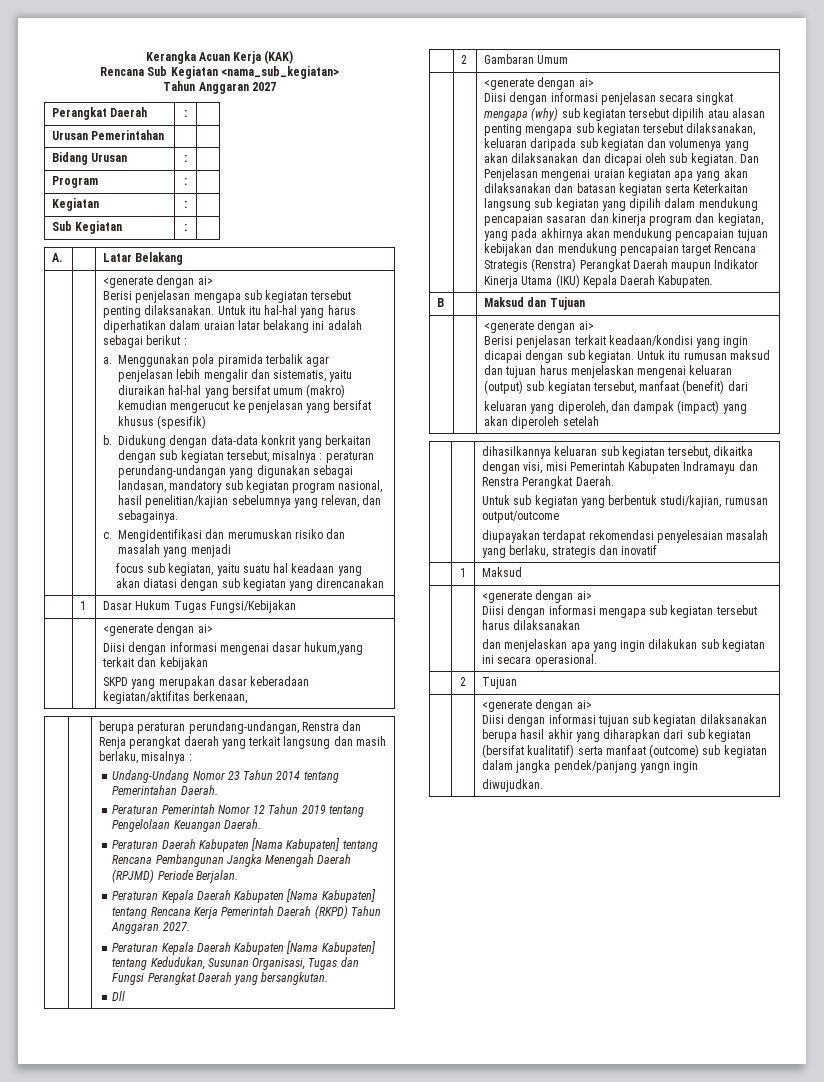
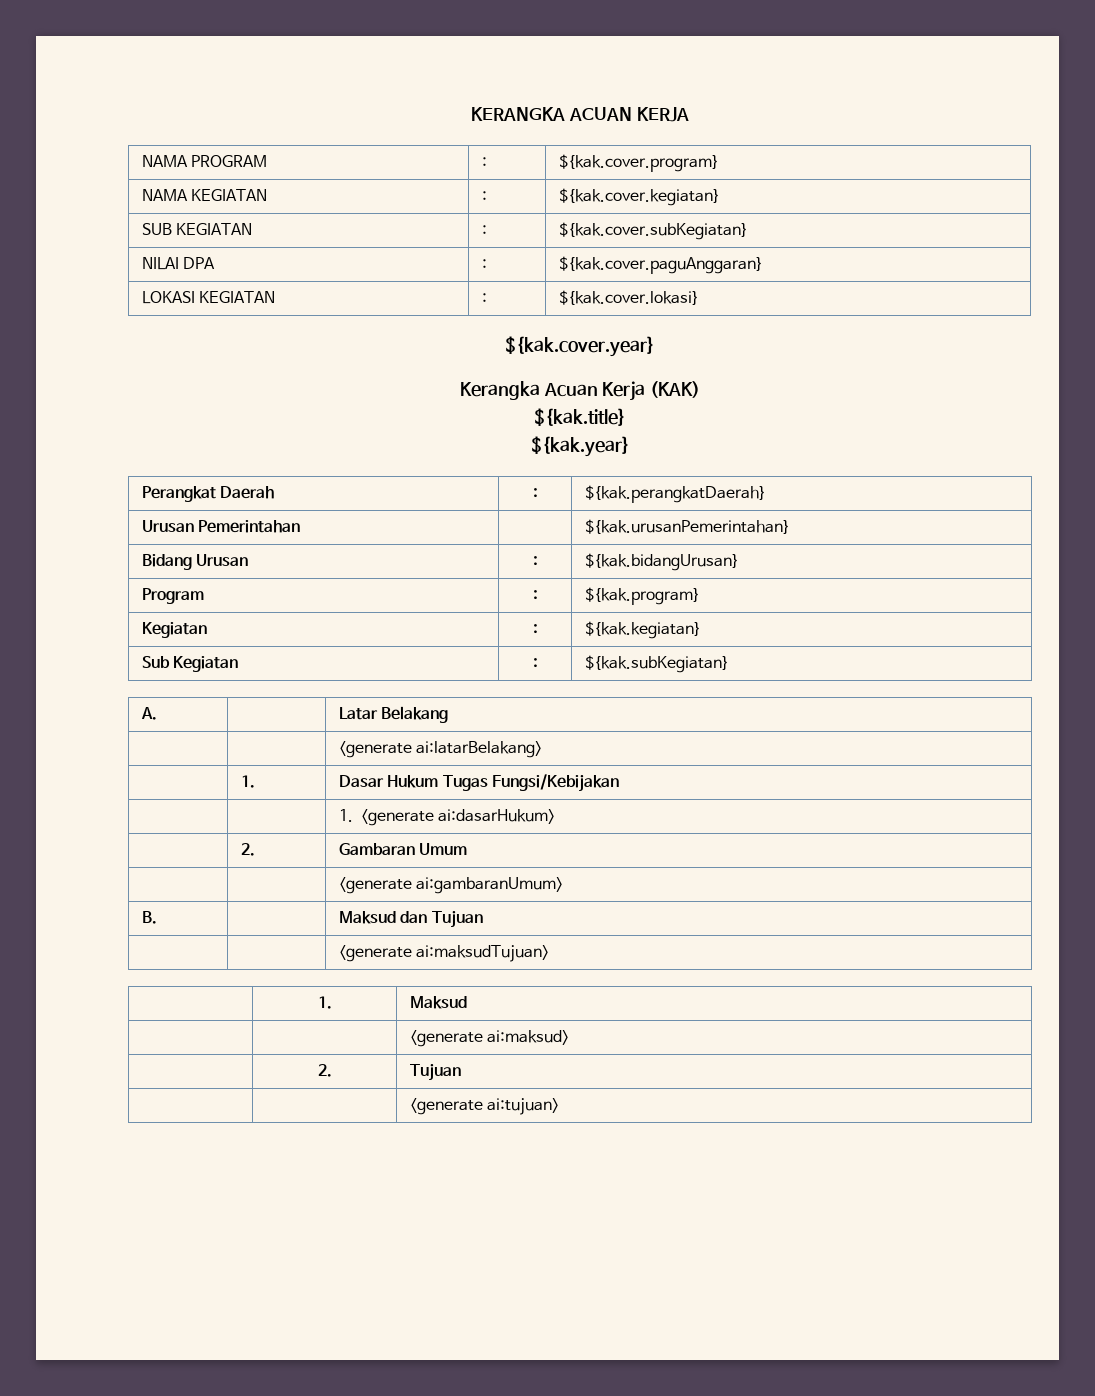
[145,50,294,64] [100,66,339,79] [163,81,276,94] Kerangka Acuan Kerja (KAK) // Rencana Sub Kegiatan <nama_sub_kegiatan> // Tahun Anggaran 2027 -> [471,107,689,122] [142,155,268,167] [482,157,488,167] [559,154,720,172] [142,189,268,201] [482,191,488,201] [559,188,721,206] [142,223,253,235] [482,225,488,235] [559,222,749,240] [142,257,216,270] [482,259,488,269] [559,256,764,274] [142,291,276,304] [482,293,488,303] [559,290,700,305] [505,336,655,357] [459,381,701,401] [534,408,626,426] [530,436,630,457] KERANGKA ACUAN KERJA // NAMA PROGRAM | : | ${kak.cover.program} // NAMA KEGIATAN | : | ${kak.cover.kegiatan} // SUB KEGIATAN | : | ${kak.cover.subKegiatan} // NILAI DPA | : | ${kak.cover.paguAnggaran} // LOKASI KEGIATAN | : | ${kak.cover.lokasi} // ${kak.cover.year} // Kerangka Acuan Kerja (KAK) // ${kak.title} // ${kak.year}
(187, 113) none -> [585,485,767,503] ${kak.perangkatDaerah}
(165, 135) none -> [585,519,791,534] ${kak.urusanPemerintahan}
(187, 158) none -> [585,553,740,571] ${kak.bidangUrusan}
[52,198,100,211] [184,201,187,208] // Kegiatan | : | -> [585,587,701,605] [142,622,208,638] [532,624,538,634] [585,621,702,639] ${kak.program} // Kegiatan | : | ${kak.kegiatan}
(187, 227) none -> [585,655,730,673] ${kak.subKegiatan}
[156,275,213,288] [103,290,352,303] [103,305,356,318] [103,320,362,333] [103,335,187,348] [103,354,330,367] [118,369,353,382] [118,384,346,398] [118,400,372,413] [118,415,207,429] [103,435,372,448] [118,450,374,463] [118,465,353,478] [118,480,383,493] [118,495,382,508] [118,510,179,523] [103,529,346,542] [118,544,231,557] [115,563,362,576] [115,578,385,591] [80,601,87,610] [103,600,296,613] [103,623,213,636] [103,642,364,655] [102,657,208,670] [103,676,310,689] [103,691,248,704] [99,721,362,734] [99,736,386,749] [99,751,192,764] [112,770,339,783] [112,785,218,795] [112,804,364,817] [112,819,261,832] [112,838,378,852] [112,854,352,867] [112,869,238,883] [112,889,376,903] [112,905,381,919] [111,922,190,934] [112,941,376,955] [112,957,359,970] [112,972,329,985] [112,991,126,1001] [461,55,468,64] [484,54,569,64] [484,77,594,90] [484,92,734,105] [484,107,765,121] [484,123,756,136] [484,138,749,151] [484,153,759,166] [484,168,748,181] [484,183,749,196] [484,198,758,211] [484,213,763,226] [484,228,768,241] [484,243,757,256] [484,258,759,272] [484,274,714,288] [437,298,445,307] [484,297,585,310] [484,320,594,333] [484,335,749,348] [484,350,770,363] [484,365,733,378] [484,380,748,394] [484,400,747,414] [484,416,599,429] [482,446,754,459] [482,461,758,474] [482,476,614,489] [482,495,768,508] [482,511,560,523] [482,530,769,543] [482,545,658,558] [460,568,466,577] [482,567,523,577] [482,590,592,603] [482,605,757,618] [482,620,581,630] [482,639,765,652] [482,654,597,667] [460,677,466,686] [482,677,518,689] [482,699,592,712] [482,714,767,727] [482,729,751,742] [482,744,767,758] [482,760,699,773] [482,779,544,792] dengan ai> // Berisi penjelasan mengapa sub kegiatan tersebut penting dilaksanakan. Untuk itu hal-hal yang harus diperhatikan dalam uraian latar belakang ini adalah sebagai berikut : // a. Menggunakan pola piramida terbalik agar penjelasan lebih mengalir dan sistematis, yaitu diuraikan hal-hal yang bersifat umum (makro) kemudian mengerucut ke penjelasan yang bersifat khusus (spesifik) // b. Didukung dengan data-data konkrit yang berkaitan dengan sub kegiatan tersebut, misalnya : peraturan perundang-undangan yang digunakan sebagai landasan, mandatory sub kegiatan program nasional, hasil penelitian/kajian sebelumnya yang relevan, dan sebagainya. // c. Mengidentifikasi dan merumuskan risiko dan masalah yang menjadi // focus sub kegiatan, yaitu suatu hal keadaan yang akan diatasi dengan sub kegiatan yang direncanakan // | 1 | Dasar Hukum Tugas Fungsi/Kebijakan // | | <generate dengan ai> // Diisi dengan informasi mengenai dasar hukum,yang terkait dan kebijakan // SKPD yang merupakan dasar keberadaan kegiatan/aktifitas berkenaan, // | | berupa peraturan perundang-undangan, Renstra dan Renja perangkat daerah yang terkait langsung dan masih berlaku, misalnya : // Undang-Undang Nomor 23 Tahun 2014 tentang Pemerintahan Daerah. // Peraturan Pemerintah Nomor 12 Tahun 2019 tentang Pengelolaan Keuangan Daerah. // Peraturan Daerah Kabupaten [Nama Kabupaten] tentang Rencana Pembangunan Jangka Menengah Daerah (RPJMD) Periode Berjalan. // Peraturan Kepala Daerah Kabupaten [Nama Kabupaten] tentang Rencana Kerja Pemerintah Daerah (RKPD) Tahun Anggaran 2027. // Peraturan Kepala Daerah Kabupaten [Nama Kabupaten] tentang Kedudukan, Susunan Organisasi, Tugas dan Fungsi Perangkat Daerah yang bersangkutan. // Dll // | 2 | Gambaran Umum // | | <generate dengan ai> // Diisi dengan informasi penjelasan secara singkat mengapa (why) sub kegiatan tersebut dipilih atau alasan penting mengapa sub kegiatan tersebut dilaksanakan, keluaran daripada sub kegiatan dan volumenya yang akan dilaksanakan dan dicapai oleh sub kegiatan. Dan Penjelasan mengenai uraian kegiatan apa yang akan dilaksanakan dan batasan kegiatan serta Keterkaitan langsung sub kegiatan yang dipilih dalam mendukung pencapaian sasaran dan kinerja program dan kegiatan, yang pada akhirnya akan mendukung pencapaian tujuan kebijakan dan mendukung pencapaian target Rencana Strategis (Renstra) Perangkat Daerah maupun Indikator Kinerja Utama (IKU) Kepala Daerah Kabupaten. // B | | Maksud dan Tujuan // | | <generate dengan ai> // Berisi penjelasan terkait keadaan/kondisi yang ingin dicapai dengan sub kegiatan. Untuk itu rumusan maksud dan tujuan harus menjelaskan mengenai keluaran (output) sub kegiatan tersebut, manfaat (benefit) dari // keluaran yang diperoleh, dan dampak (impact) yang akan diperoleh setelah // | | dihasilkannya keluaran sub kegiatan tersebut, dikaitka dengan visi, misi Pemerintah Kabupaten Indramayu dan Renstra Perangkat Daerah. // Untuk sub kegiatan yang berbentuk studi/kajian, rumusan output/outcome // diupayakan terdapat rekomendasi penyelesaian masalah yang berlaku, strategis dan inovatif // | 1 | Maksud // | | <generate dengan ai> // Diisi dengan informasi mengapa sub kegiatan tersebut harus dilaksanakan // dan menjelaskan apa yang ingin dilakukan sub kegiatan ini secara operasional. // | 2 | Tujuan // | | <generate dengan ai> // Diisi dengan informasi tujuan sub kegiatan dilaksanakan berupa hasil akhir yang diharapkan dari sub kegiatan (bersifat kualitatif) serta manfaat (outcome) sub kegiatan dalam jangka pendek/panjang yangn ingin // diwujudkan. -> [416,741,543,758] [241,775,256,788] [339,774,620,792] [339,809,556,826] [241,843,256,856] [339,843,468,855] [339,877,564,894] [142,911,158,924] [339,910,483,928] [339,945,550,962] [317,996,332,1009] [410,996,468,1009] [410,1030,570,1047] [317,1064,332,1077] [410,1063,462,1081] [410,1098,560,1115] ai:latarBelakang> // | 1. | Dasar Hukum Tugas Fungsi/Kebijakan // | | 1. <generate ai:dasarHukum> // | 2. | Gambaran Umum // | | <generate ai:gambaranUmum> // B. | | Maksud dan Tujuan // | | <generate ai:maksudTujuan> // | 1. | Maksud // | | <generate ai:maksud> // | 2. | Tujuan // | | <generate ai:tujuan>

